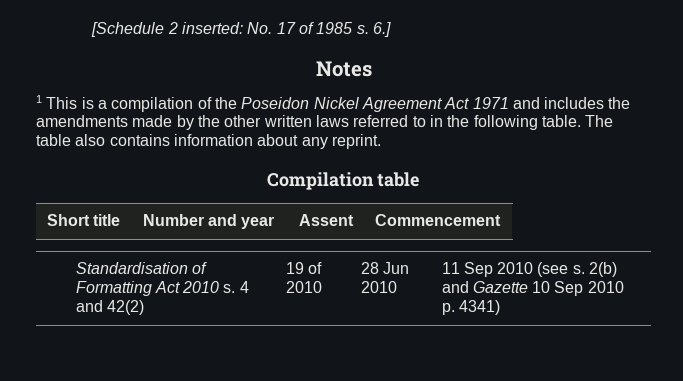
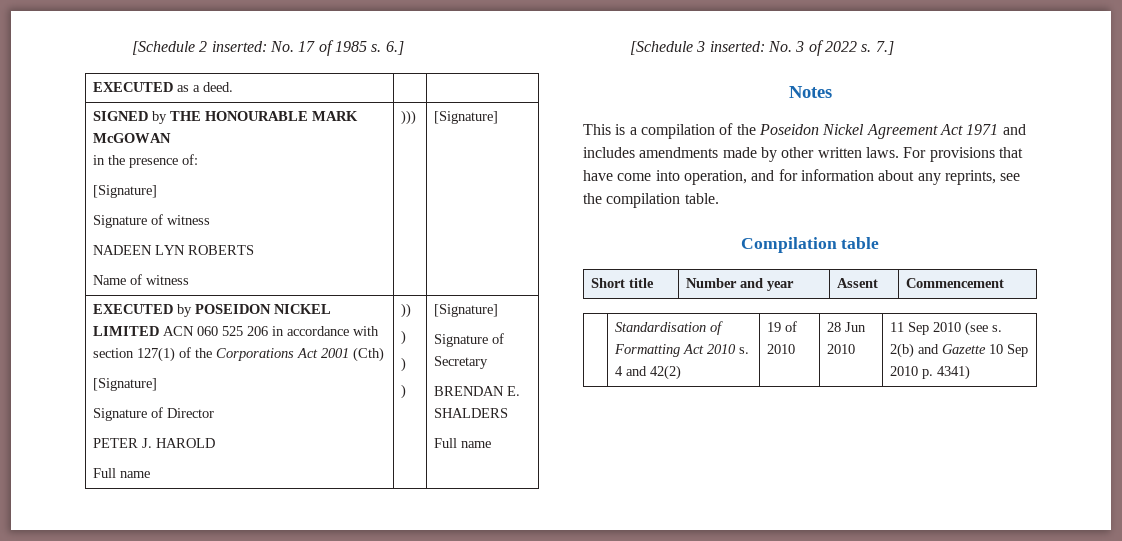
(391, 29) none -> [93,82,234,92] [93,111,359,124] [93,133,172,143] [93,154,199,168] [93,185,158,198] [93,214,211,228] [93,245,255,255] [93,274,190,285] [401,110,417,125] [434,111,499,124] [93,304,332,317] [93,326,380,336] [93,347,385,362] [93,378,158,391] [93,407,215,421] [93,438,216,448] [93,468,151,478] [401,303,412,318] [401,330,407,345] [401,357,407,372] [401,384,407,399] [434,304,499,317] [434,333,505,347] [434,356,489,369] [434,386,521,396] [434,408,509,418] [434,438,492,448] [629,40,894,56] // EXECUTED as a deed. | | // SIGNED by THE HONOURABLE MARK McGOWAN // in the presence of: // [Signature] // Signature of witness // NADEEN LYN ROBERTS // Name of witness | ))) | [Signature] // EXECUTED by POSEIDON NICKEL LIMITED ACN 060 525 206 in accordance with section 127(1) of the Corporations Act 2001 (Cth) // [Signature] // Signature of Director // PETER J. HAROLD // Full name | )) // ) // ) // ) | [Signature] // Signature of Secretary // BRENDAN E. SHALDERS // Full name // [Schedule 3 inserted: No. 3 of 2022 s. 7.]
[36,95,42,103] 1 -> (832, 92) none
[608,97,631,109] the -> (635, 152) none
[197,115,220,127] the -> (777, 154) none
[315,115,614,130] [36,134,381,149] laws referred to in the following table. The table also contains information about any reprint. -> [865,147,1023,162] [583,169,1021,185] [583,193,719,208] laws. For provisions that have come into operation, and for information about any reprints, see the compilation table.

